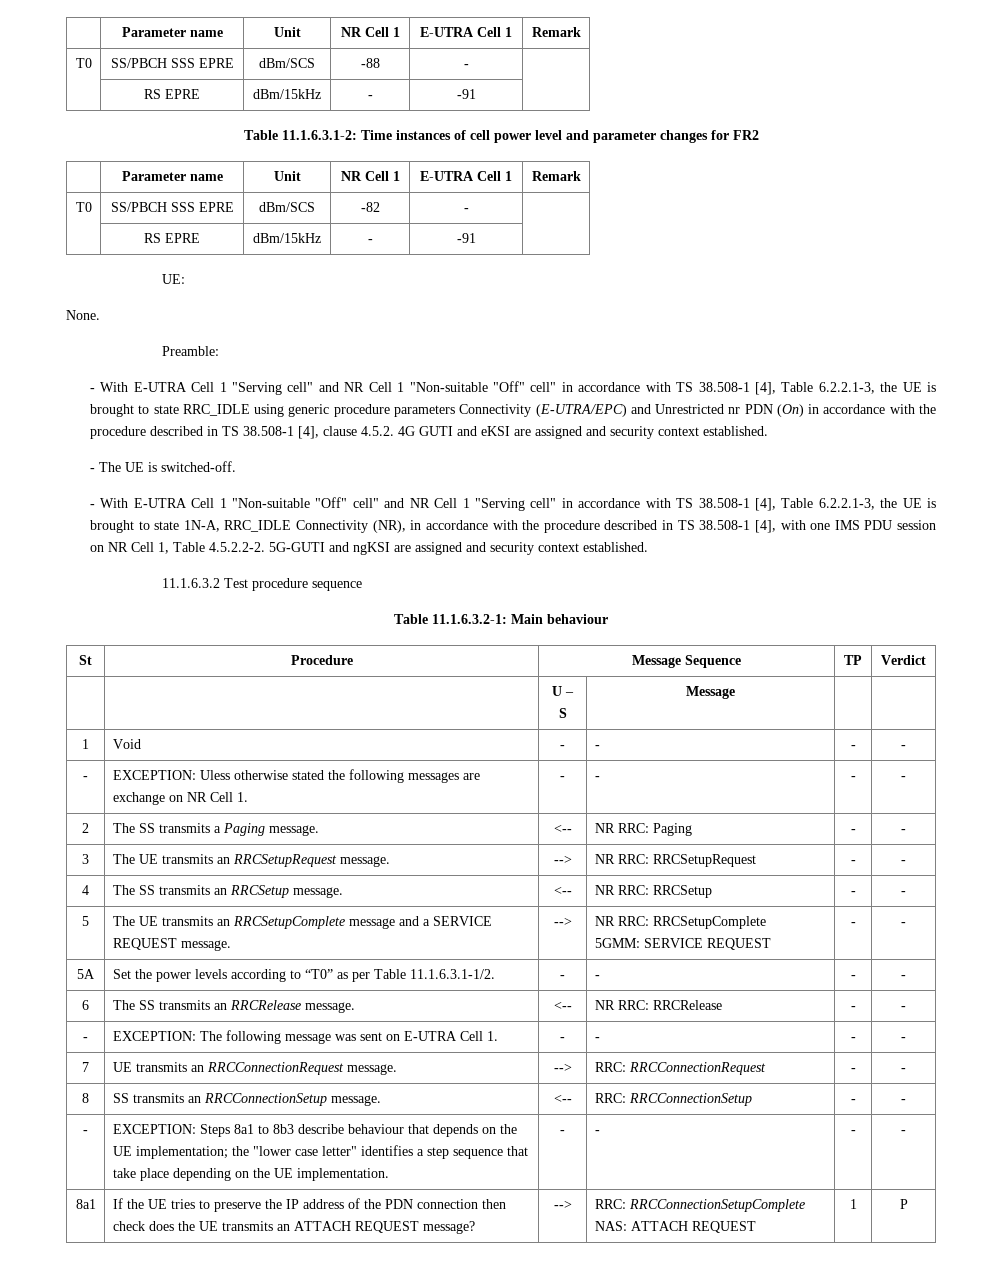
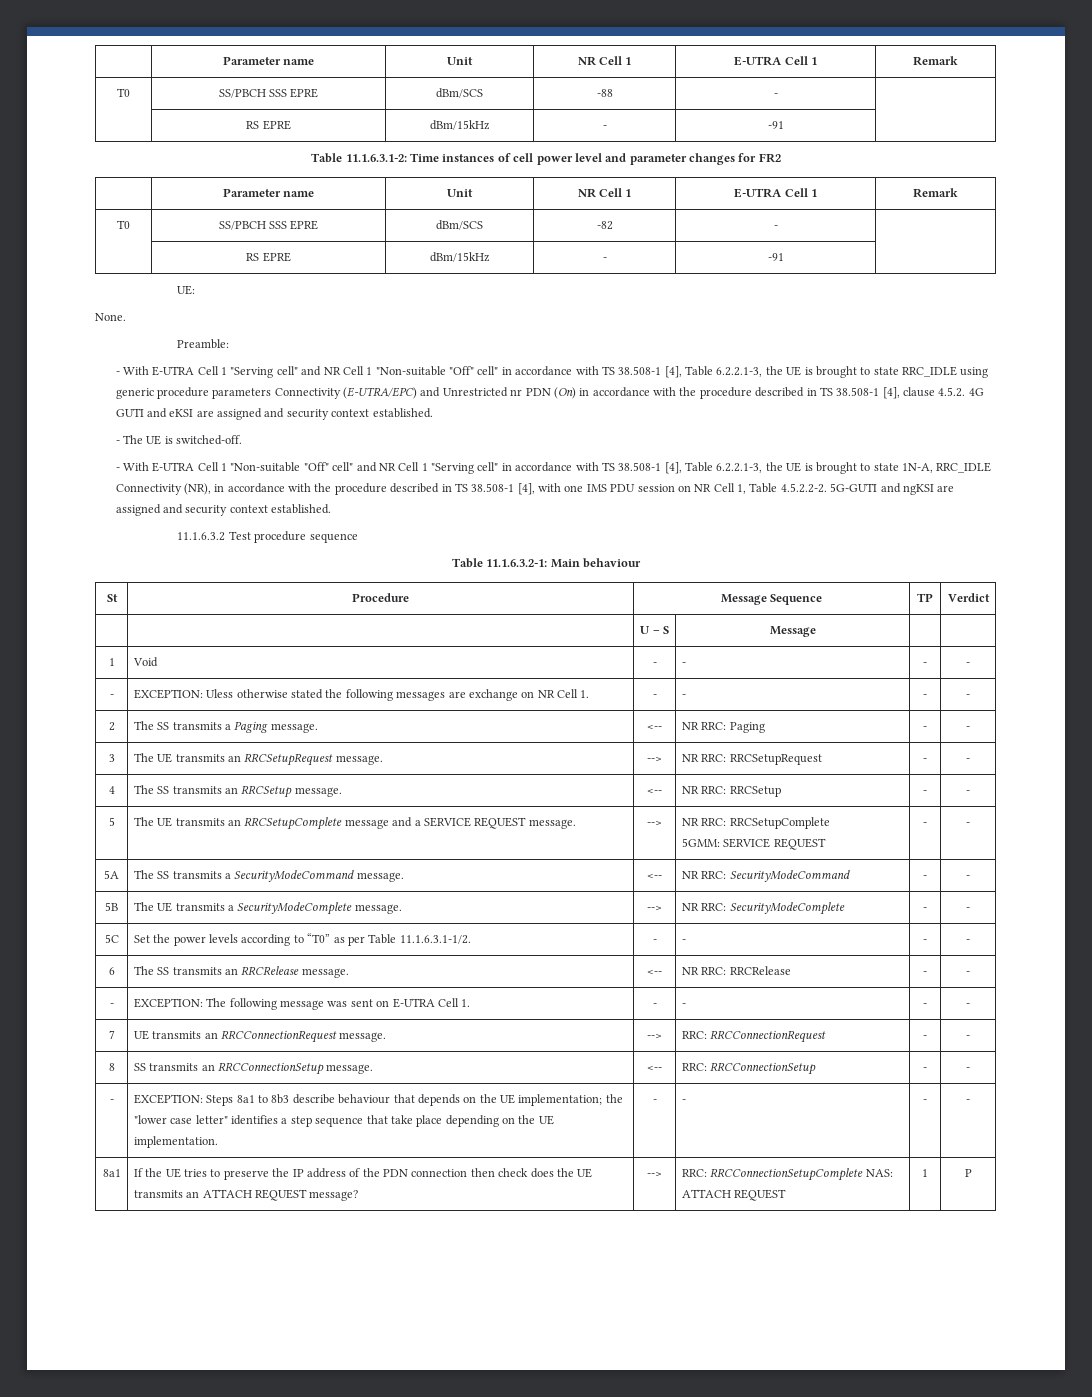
(95, 974) none -> [133,870,404,882] [647,874,662,879] [681,870,850,882] [923,875,927,879] [966,875,970,879] [105,902,118,911] [133,902,402,915] [647,906,662,911] [681,902,845,915] [923,907,927,911] [966,907,970,911] [104,934,119,943] | The SS transmits a SecurityModeCommand message. | <-- | NR RRC: SecurityModeCommand | - | - // 5B | The UE transmits a SecurityModeComplete message. | --> | NR RRC: SecurityModeComplete | - | - // 5C

